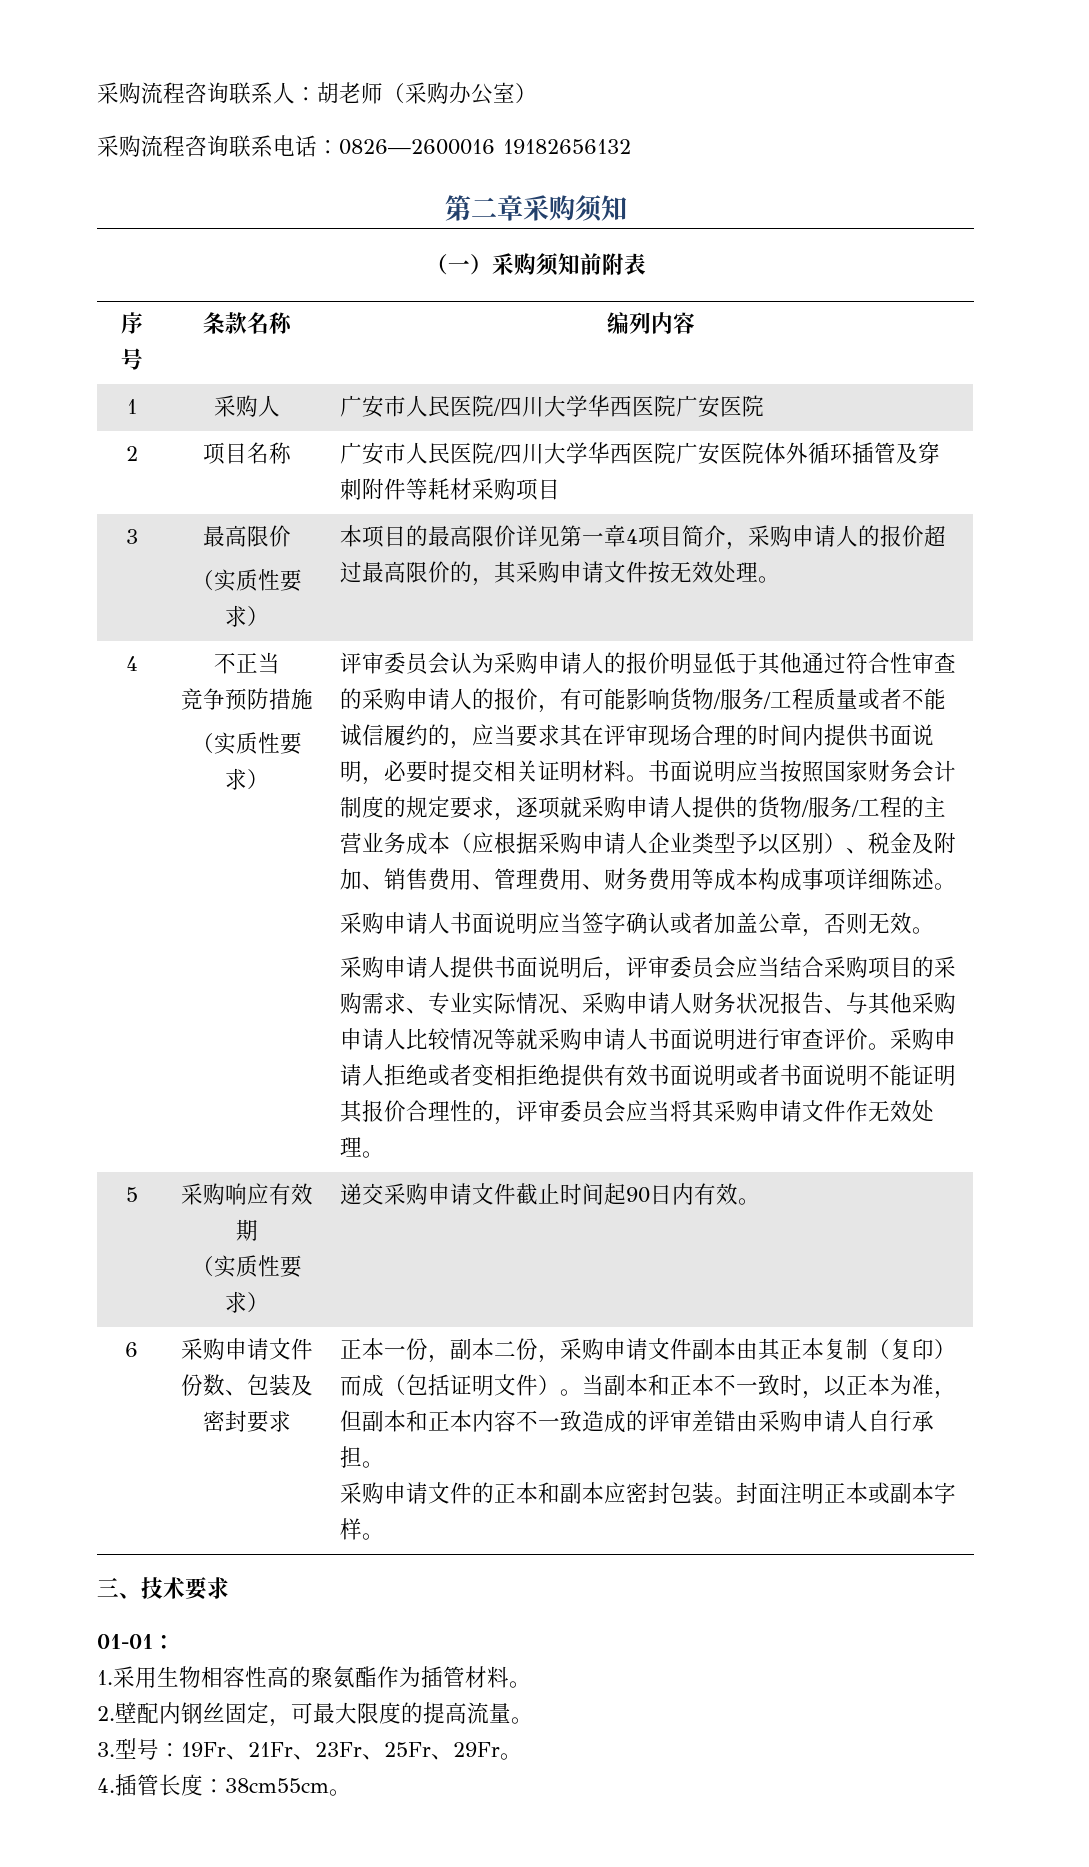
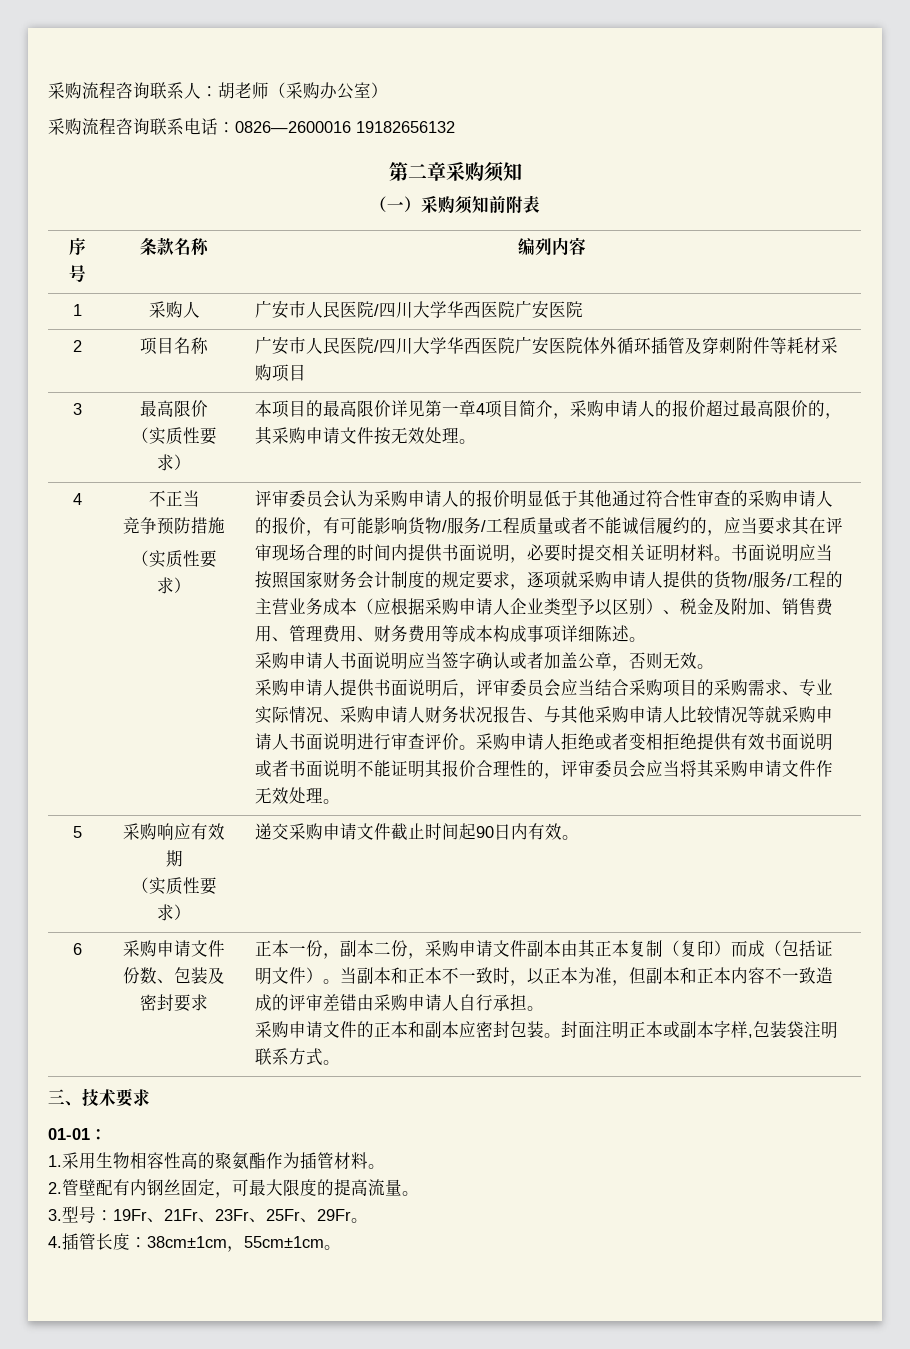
(363, 1529) none -> [747,1021,838,1039] [254,1048,323,1066] ,包装袋注明联系方式
[115,1702,159,1724] 壁配 -> [62,1179,130,1196] 管壁配有
[225,1778,329,1793] 38cm55cm -> [147,1236,324,1252] 38cm±1cm，55cm±1cm

